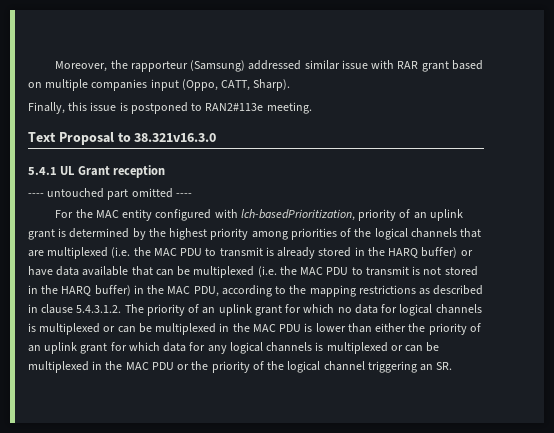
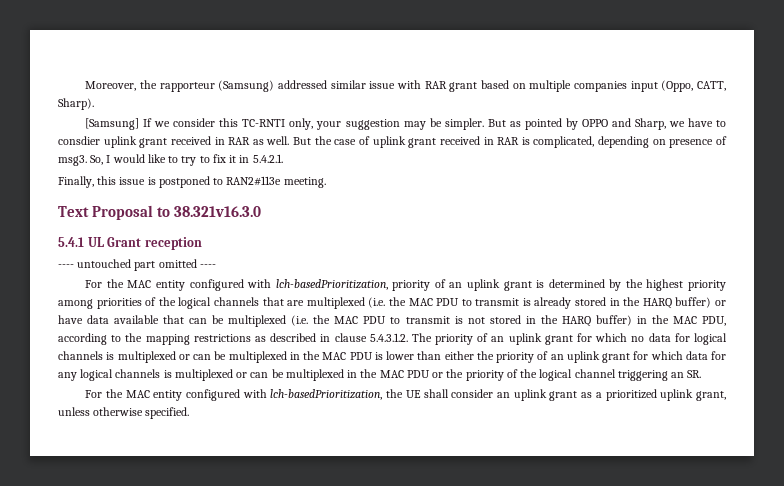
(291, 85) none -> [85,118,726,130] [58,136,727,148] [58,154,283,166] // [Samsung] If we consider this TC-RNTI only, your suggestion may be simpler. But as pointed by OPPO and Sharp, we have to consdier uplink grant received in RAR as well. But the case of uplink grant received in RAR is complicated, depending on presence of msg3. So, I would like to try to fix it in 5.4.2.1.
(453, 366) none -> [85,389,726,401] [58,407,190,419] // For the MAC entity configured with lch-basedPrioritization, the UE shall consider an uplink grant as a prioritized uplink grant, unless otherwise specified.

